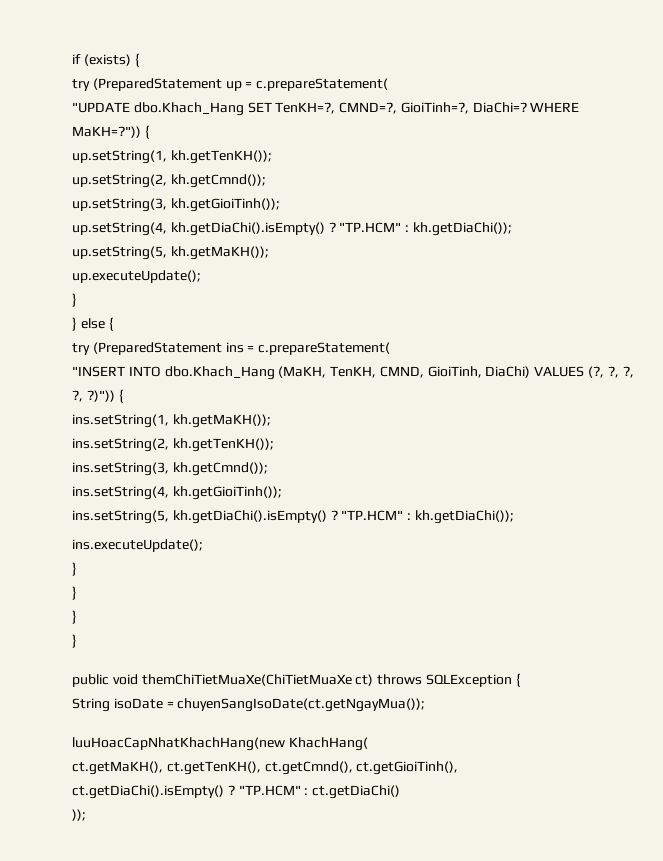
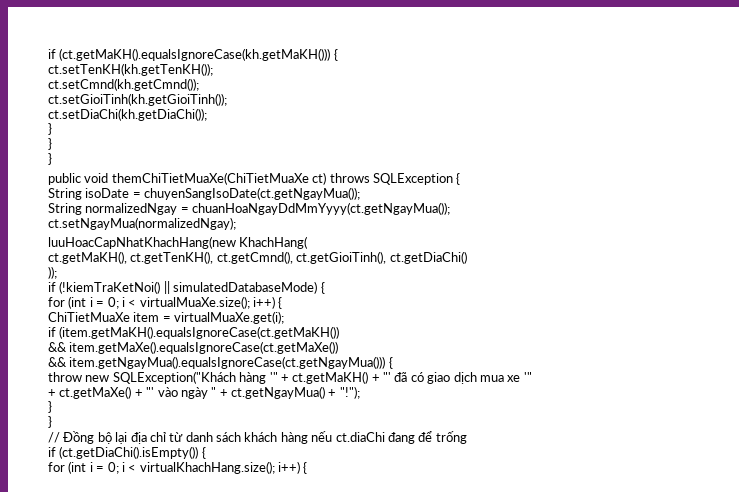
[72,53,140,67] [72,78,389,91] [72,102,580,116] [72,125,150,139] [72,150,272,164] [72,174,266,188] [72,198,280,212] [72,222,512,236] [72,246,269,260] [72,270,201,283] [72,293,77,307] [72,317,114,331] [72,342,391,355] [72,366,634,380] [72,389,124,403] [72,414,271,428] [72,438,274,452] [72,462,268,476] [72,486,282,500] [72,510,514,524] [72,539,203,552] [72,562,77,576] if (exists) { // try (PreparedStatement up = c.prepareStatement( // "UPDATE dbo.Khach_Hang SET TenKH=?, CMND=?, GioiTinh=?, DiaChi=? WHERE MaKH=?")) { // up.setString(1, kh.getTenKH()); // up.setString(2, kh.getCmnd()); // up.setString(3, kh.getGioiTinh()); // up.setString(4, kh.getDiaChi().isEmpty() ? "TP.HCM" : kh.getDiaChi()); // up.setString(5, kh.getMaKH()); // up.executeUpdate(); // } // } else { // try (PreparedStatement ins = c.prepareStatement( // "INSERT INTO dbo.Khach_Hang (MaKH, TenKH, CMND, GioiTinh, DiaChi) VALUES (?, ?, ?, ?, ?)")) { // ins.setString(1, kh.getMaKH()); // ins.setString(2, kh.getTenKH()); // ins.setString(3, kh.getCmnd()); // ins.setString(4, kh.getGioiTinh()); // ins.setString(5, kh.getDiaChi().isEmpty() ? "TP.HCM" : kh.getDiaChi()); // ins.executeUpdate(); // } -> [48,48,338,61] [48,63,213,76] [48,78,199,91] [48,93,227,106] [48,108,207,121] if (ct.getMaKH().equalsIgnoreCase(kh.getMaKH())) { // ct.setTenKH(kh.getTenKH()); // ct.setCmnd(kh.getCmnd()); // ct.setGioiTinh(kh.getGioiTinh()); // ct.setDiaChi(kh.getDiaChi());
(426, 705) none -> [48,202,451,215] [48,217,236,230] // String normalizedNgay = chuanHoaNgayDdMmYyyy(ct.getNgayMua()); // ct.setNgayMua(normalizedNgay);
[72,785,401,799] [72,809,86,821] // ct.getDiaChi().isEmpty() ? "TP.HCM" : ct.getDiaChi() // )); -> [389,251,467,264] [48,266,57,279] [48,281,325,294] [48,296,283,309] [48,311,285,324] [48,326,340,339] [48,341,339,354] [48,356,393,369] [48,371,532,384] [48,386,360,399] [48,401,52,413] [48,416,52,428] [48,431,467,444] [48,446,206,459] [48,461,308,474] ct.getDiaChi() // )); // if (!kiemTraKetNoi() || simulatedDatabaseMode) { // for (int i = 0; i < virtualMuaXe.size(); i++) { // ChiTietMuaXe item = virtualMuaXe.get(i); // if (item.getMaKH().equalsIgnoreCase(ct.getMaKH()) // && item.getMaXe().equalsIgnoreCase(ct.getMaXe()) // && item.getNgayMua().equalsIgnoreCase(ct.getNgayMua())) { // throw new SQLException("Khách hàng '" + ct.getMaKH() + "' đã có giao dịch mua xe '" // + ct.getMaXe() + "' vào ngày " + ct.getNgayMua() + "!"); // } // } // // Đồng bộ lại địa chỉ từ danh sách khách hàng nếu ct.diaChi đang để trống // if (ct.getDiaChi().isEmpty()) { // for (int i = 0; i < virtualKhachHang.size(); i++) {

